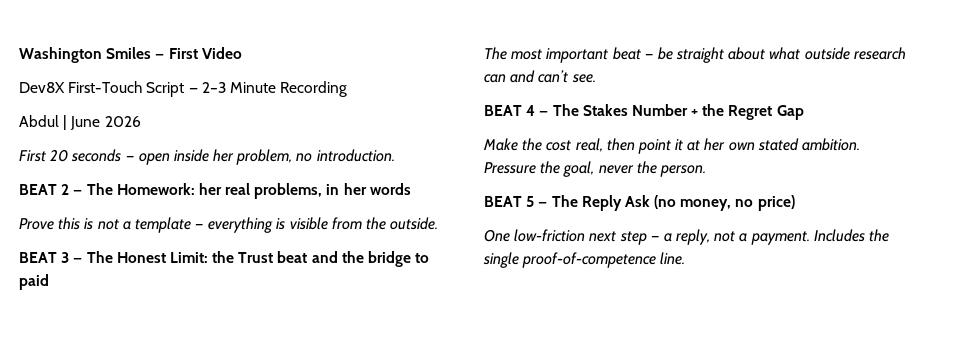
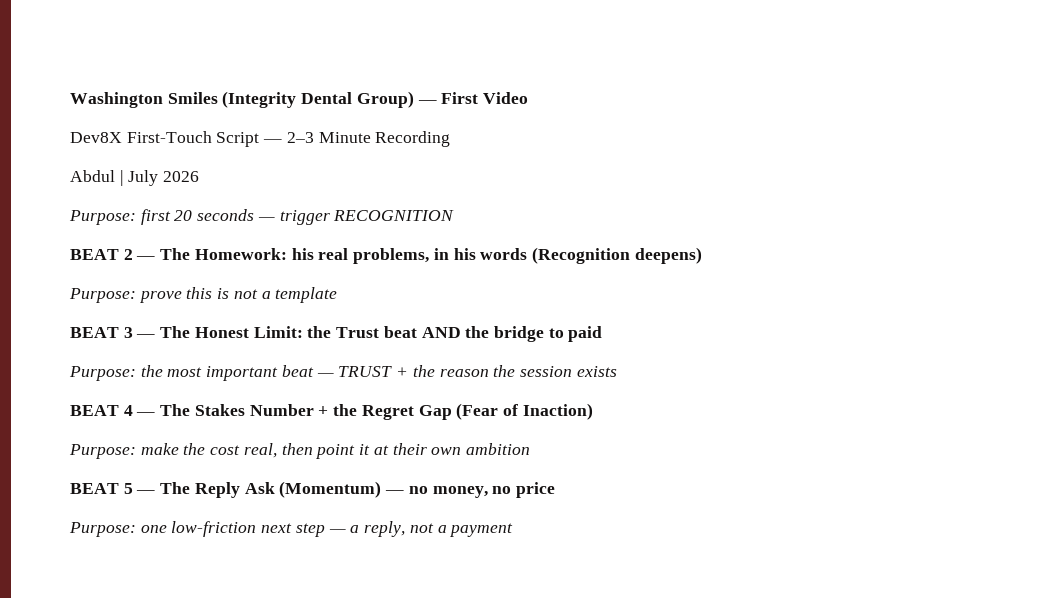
(152, 53) none -> [222,91,414,108] (Integrity Dental Group)
[70,116,101,130] June -> [128,170,159,186] July
[19,150,46,162] First -> [69,209,171,225] Purpose: first
[138,149,395,165] open inside her problem, no introduction. -> [279,210,455,225] trigger RECOGNITION
[198,183,222,195] her -> [291,248,314,260] his
[343,183,367,195] her -> [453,248,476,260] his
[19,218,54,230] // Prove -> [531,247,702,264] [69,288,182,303] (Recognition deepens) // Purpose: prove
[195,217,439,233] — everything is visible from the outside. -> (338, 295) none
[311,251,338,263] and -> [421,327,461,338] AND
[484,47,507,60] The -> [69,365,163,381] Purpose: the
[657,47,906,63] [484,70,596,83] be straight about what outside research can and can’t see. -> [338,365,617,377] TRUST + the reason the session exists
[483,138,518,151] // Make -> [456,403,593,420] [69,443,179,459] (Fear of Inaction) // Purpose: make
[704,138,861,151] [484,161,706,177] her own stated ambition. Pressure the goal, never the person. -> [392,443,530,455] their own ambition
[654,195,795,211] [484,229,510,242] (no money, no price) // One -> [279,481,555,498] [69,522,167,537] (Momentum) — no money, no price // Purpose: one
[750,229,890,245] [483,252,686,268] payment. Includes the single proof-of-competence line. -> [449,523,514,537] payment

